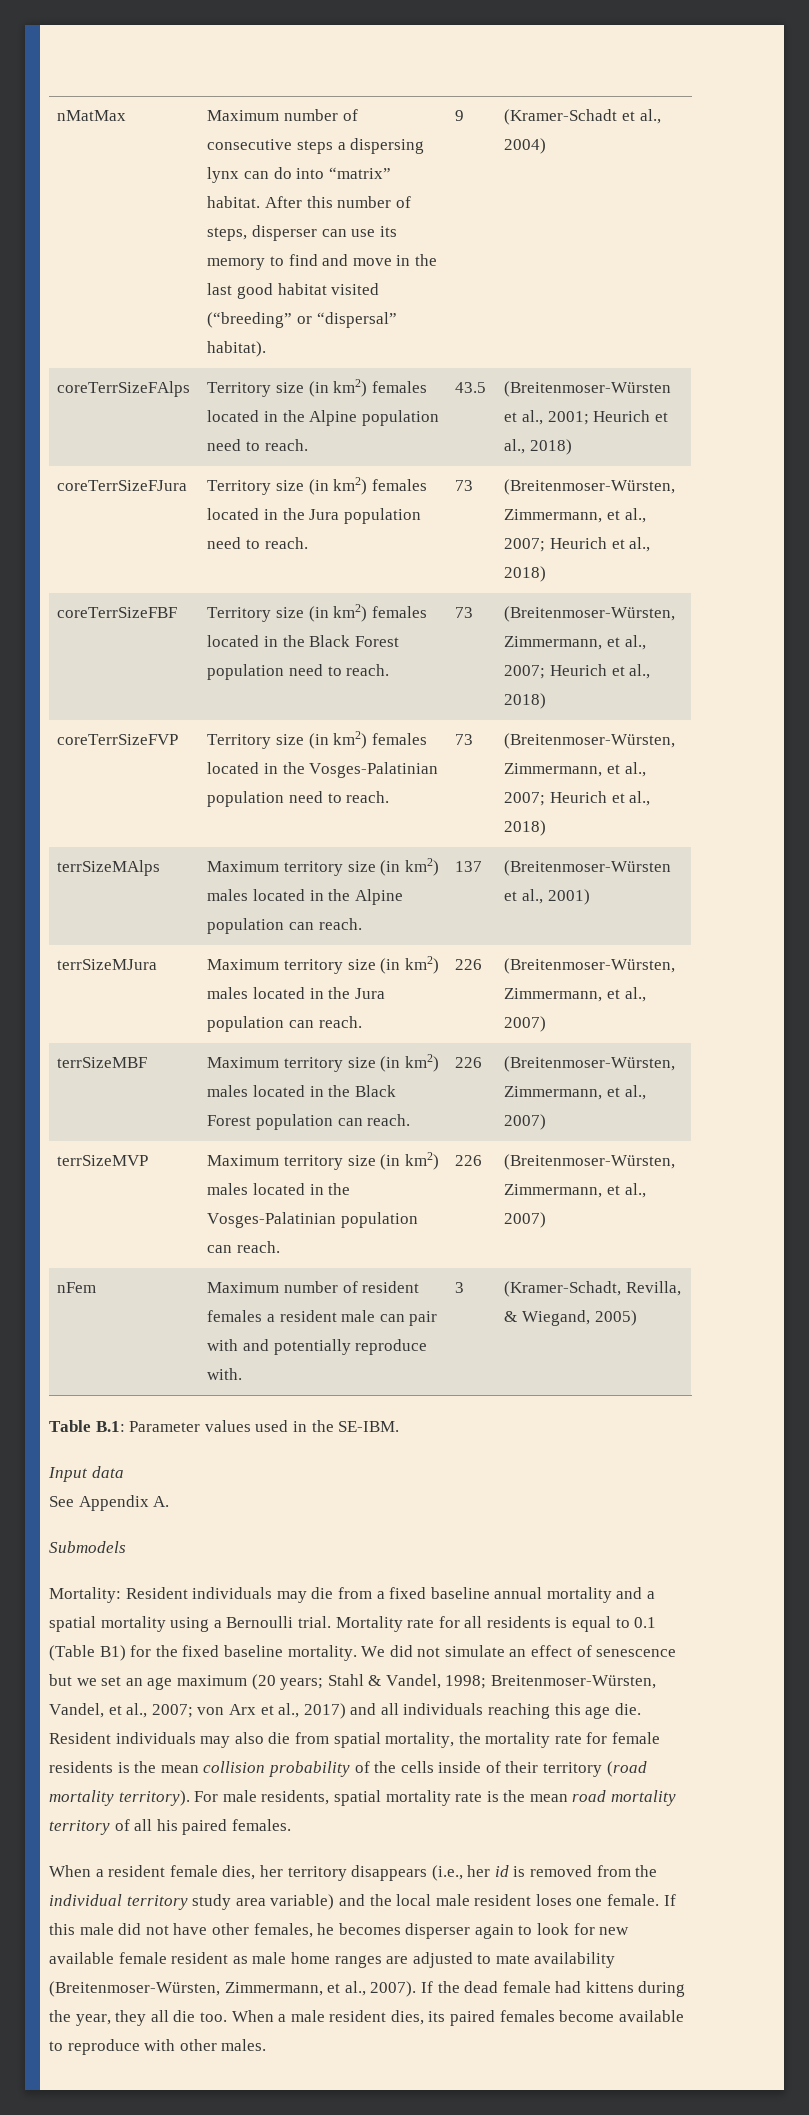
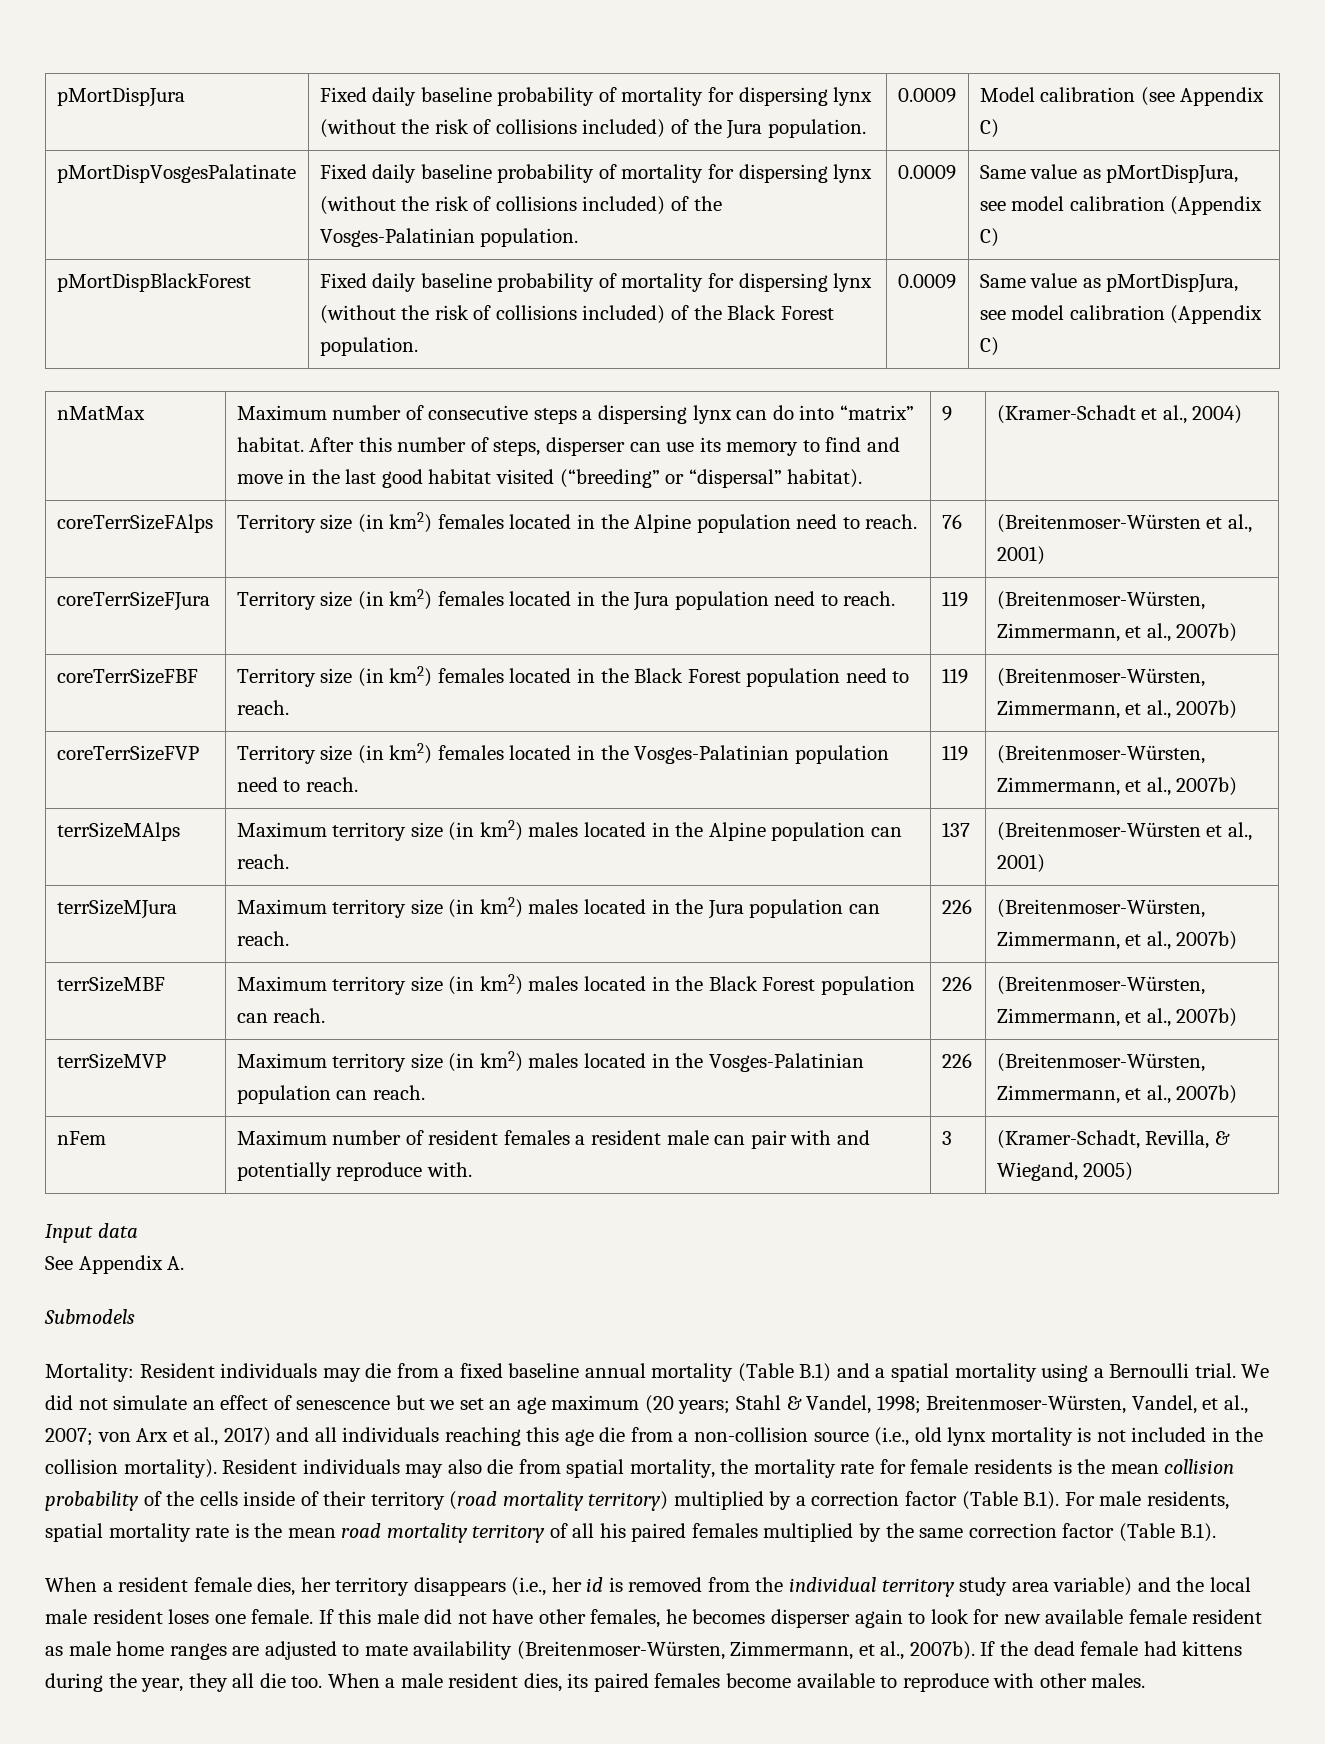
(57, 115) none -> [56,87,185,107] [319,87,873,106] [319,119,866,139] [897,88,956,103] [979,87,1265,106] [979,119,999,138] [56,164,296,183] [319,164,873,183] [319,196,722,215] [319,228,579,247] [897,165,956,180] [979,164,1239,184] [979,196,1263,215] [979,228,999,247] [56,273,251,292] [319,273,873,292] [319,305,834,324] [319,337,418,356] [897,274,956,289] [979,273,1239,293] [979,305,1263,324] [979,337,999,356] pMortDispJura | Fixed daily baseline probability of mortality for dispersing lynx (without the risk of collisions included) of the Jura population. | 0.0009 | Model calibration (see Appendix C) // pMortDispVosgesPalatinate | Fixed daily baseline probability of mortality for dispersing lynx (without the risk of collisions included) of the Vosges-Palatinian population. | 0.0009 | Same value as pMortDispJura, see model calibration (Appendix C) // pMortDispBlackForest | Fixed daily baseline probability of mortality for dispersing lynx (without the risk of collisions included) of the Black Forest population. | 0.0009 | Same value as pMortDispJura, see model calibration (Appendix C) //
[455,382,487,393] [504,381,672,397] [504,410,668,425] [504,439,572,455] 43.5 | (Breitenmoser-Würsten et al., 2001; Heurich et al., 2018) -> [941,514,962,529] [996,514,1252,533] [996,546,1045,565] 76 | (Breitenmoser-Würsten et al., 2001)
[455,480,474,491] [504,479,676,495] [504,508,646,523] [504,537,651,552] [504,566,547,582] 73 | (Breitenmoser-Würsten, Zimmermann, et al., 2007; Heurich et al., 2018) -> [941,591,968,607] [996,591,1205,610] [996,623,1238,642] 119 | (Breitenmoser-Würsten, Zimmermann, et al., 2007b)
[455,607,474,618] [504,606,676,622] [504,635,646,650] [504,664,651,679] [504,693,547,709] 73 | (Breitenmoser-Würsten, Zimmermann, et al., 2007; Heurich et al., 2018) -> [941,668,968,684] [996,668,1205,687] [996,700,1238,719] 119 | (Breitenmoser-Würsten, Zimmermann, et al., 2007b)
[455,734,474,745] [504,733,676,749] [504,762,646,777] [504,791,651,806] [504,820,547,836] 73 | (Breitenmoser-Würsten, Zimmermann, et al., 2007; Heurich et al., 2018) -> [941,745,968,761] [996,745,1205,764] [996,777,1238,796] 119 | (Breitenmoser-Würsten, Zimmermann, et al., 2007b)
[504,1016,547,1032] 2007) -> [1176,931,1238,950] 2007b)
[504,1114,547,1130] 2007) -> [1176,1008,1238,1027] 2007b)
[504,1212,547,1228] 2007) -> [1176,1085,1238,1104] 2007b)
[49,1420,400,1432] // Table B.1: Parameter values used in the SE-IBM. -> (1134, 1171) none
(612, 1595) none -> [737,1363,832,1382] (Table B.1)
[335,1616,657,1632] [49,1645,357,1661] Mortality rate for all residents is equal to 0.1 (Table B1) for the fixed baseline mortality. -> (1236, 1370) none
[614,1703,641,1715] die. -> [599,1427,1264,1446] [45,1459,217,1478] die from a non-collision source (i.e., old lynx mortality is not included in the collision mortality).
[118,1790,190,1806] territory). -> [588,1491,1060,1511] territory) multiplied by a correction factor (Table B.1).
[231,1819,291,1831] females. -> [691,1523,1217,1542] females multiplied by the same correction factor (Table B.1).
[370,1981,417,1997] 2007). -> [909,1641,975,1660] 2007b).

